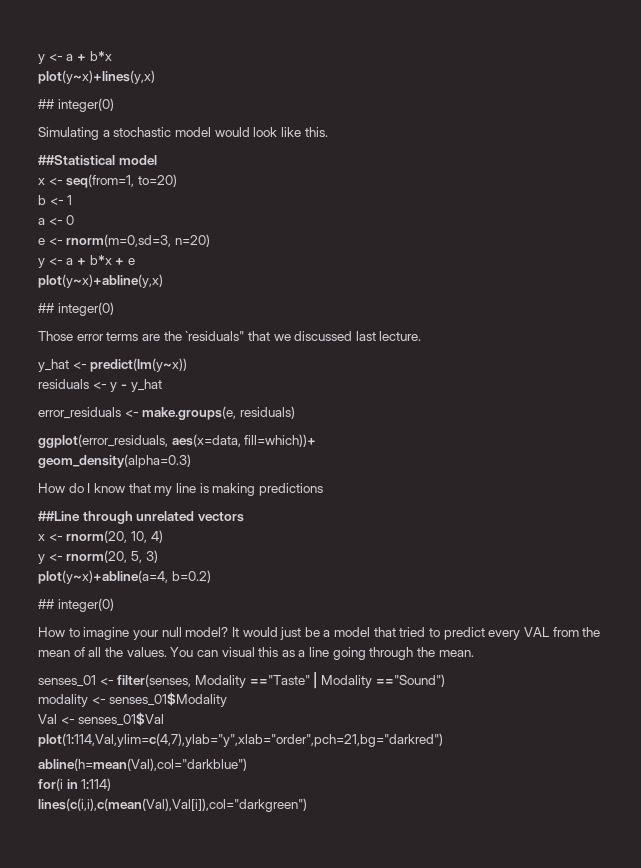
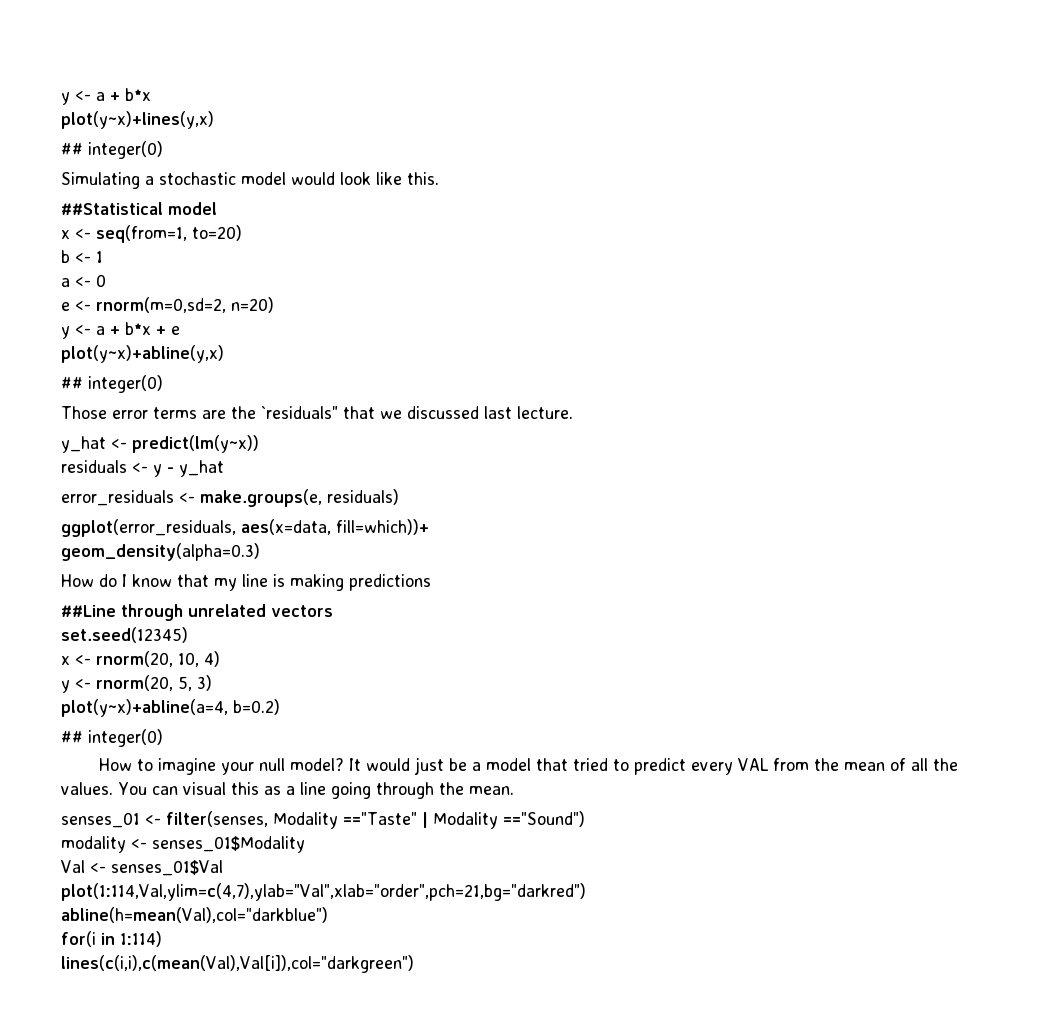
[66,234,172,247] rnorm(m=0,sd=3, -> [96,297,226,313] rnorm(m=0,sd=2,
(244, 517) none -> [61,627,188,643] // set.seed(12345)
[38,733,443,747] plot(1:114,Val,ylim=c(4,7),ylab="y",xlab="order",pch=21,bg="darkred") -> [61,883,586,901] plot(1:114,Val,ylim=c(4,7),ylab="Val",xlab="order",pch=21,bg="darkred")

